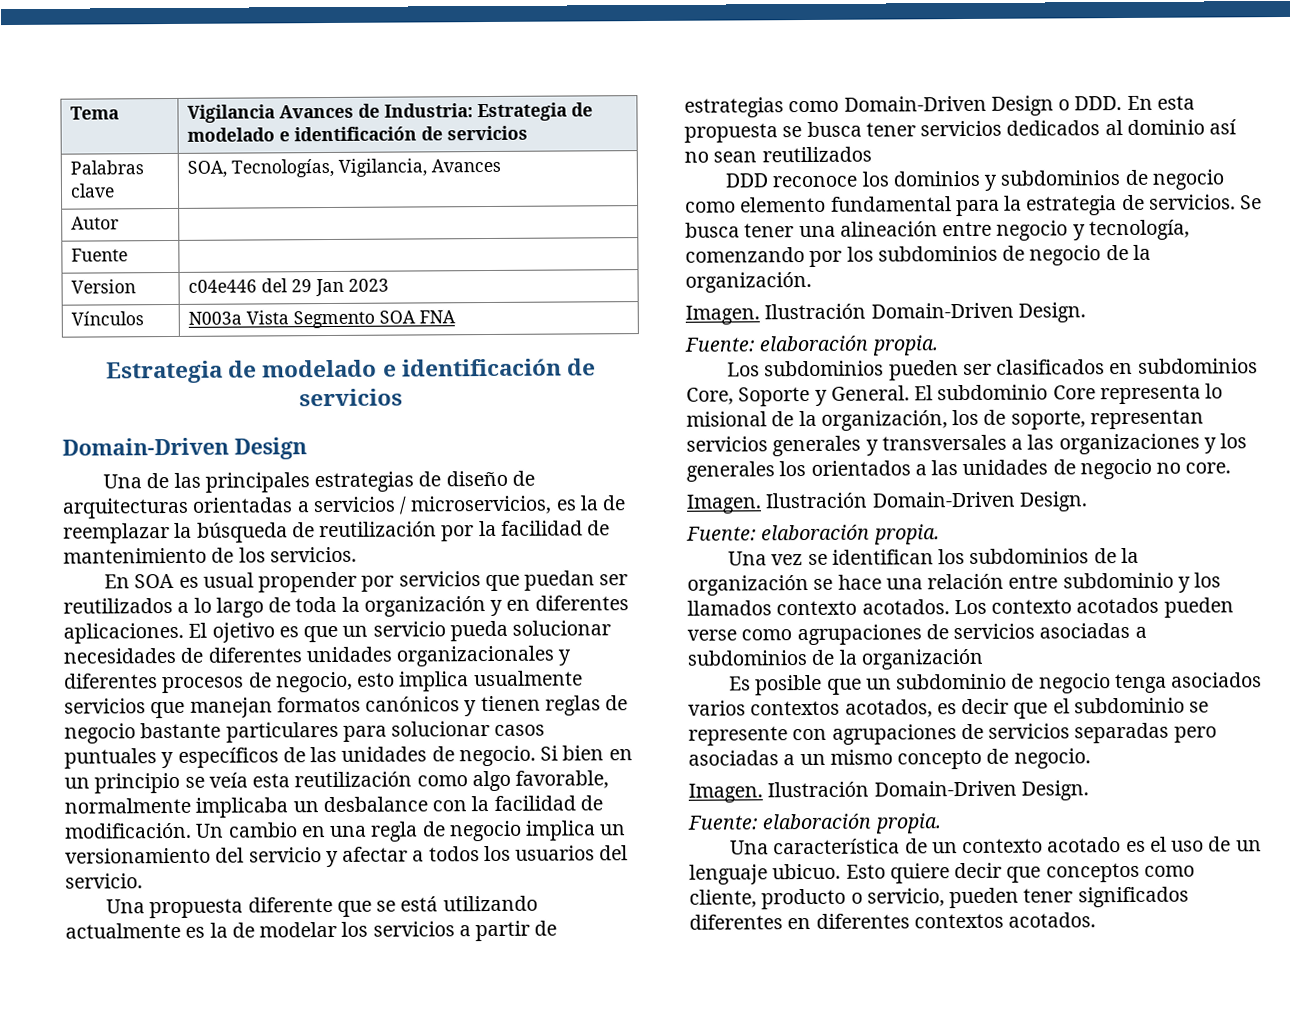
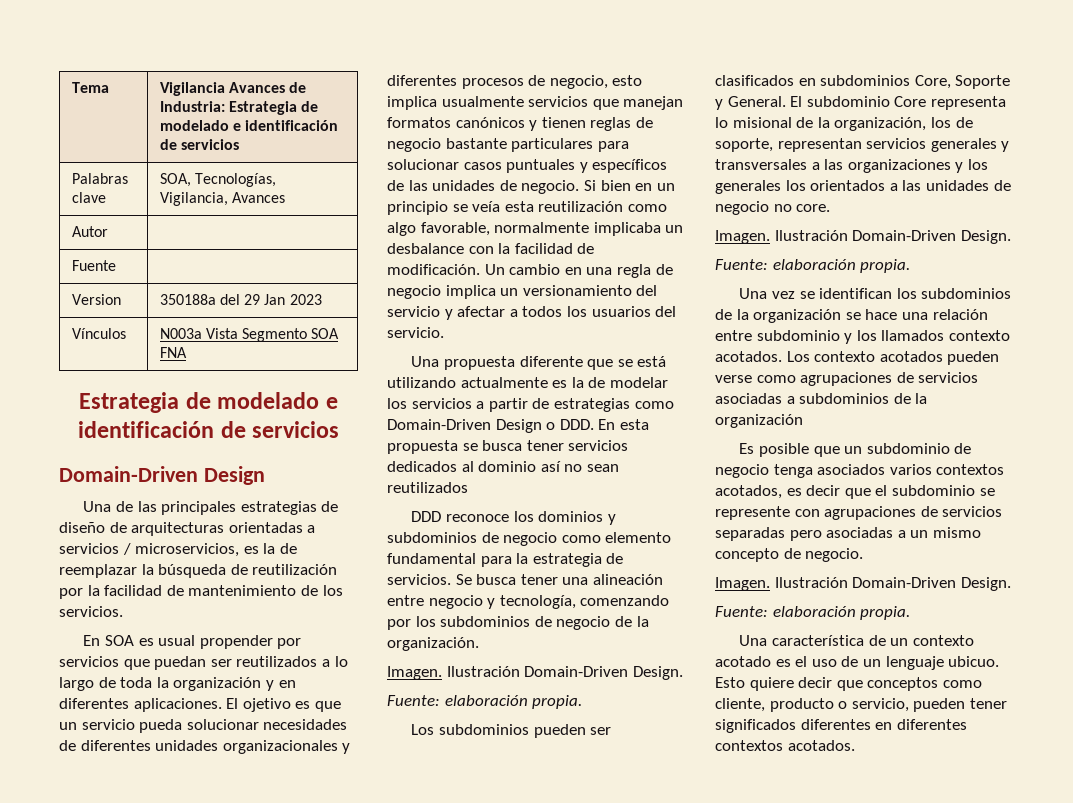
[188,279,258,293] c04e446 -> [159,294,216,305] 350188a

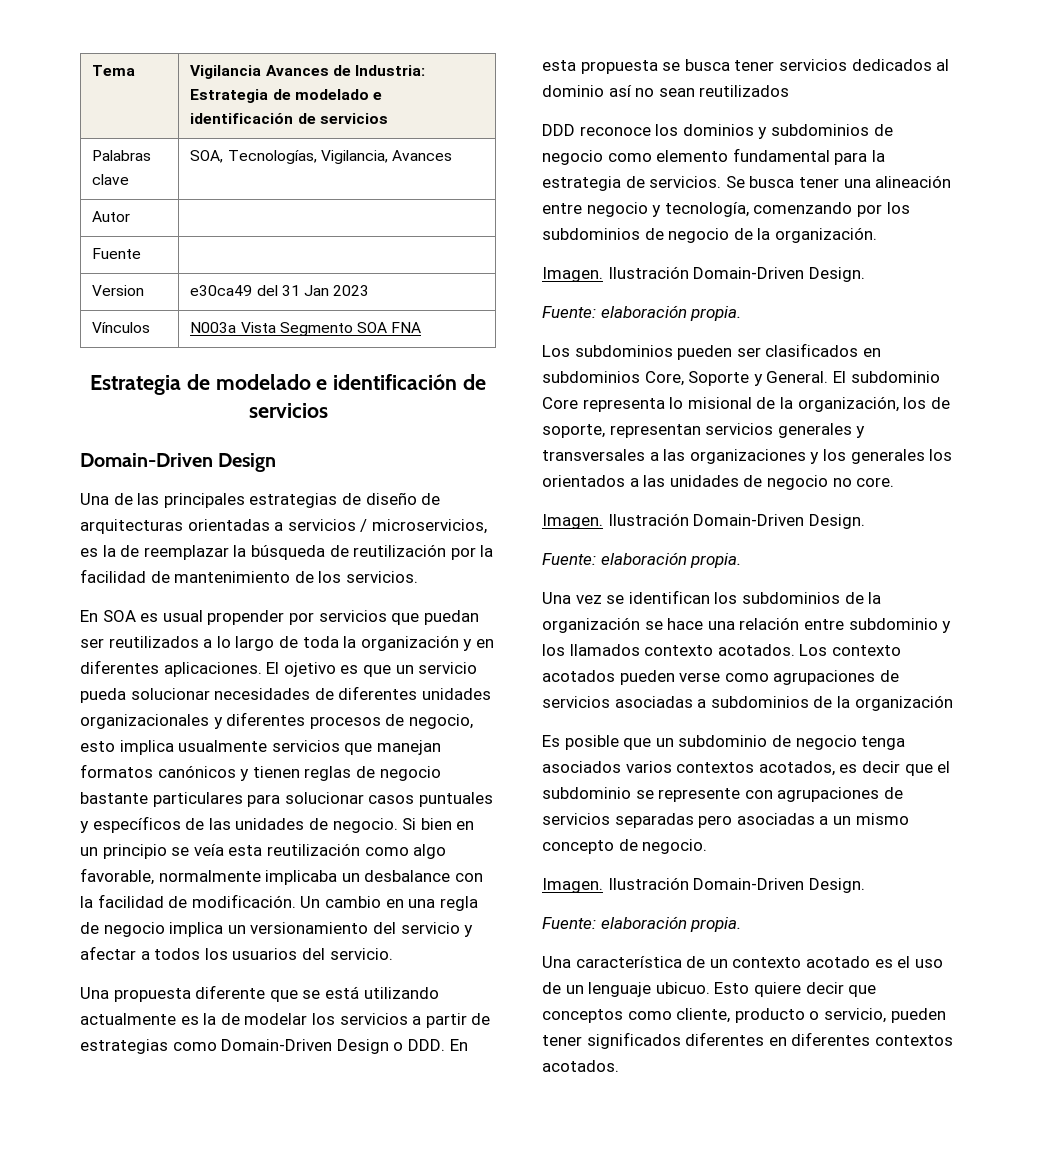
[159,294,261,305] 350188a del 29 -> [190,285,300,296] e30ca49 del 31

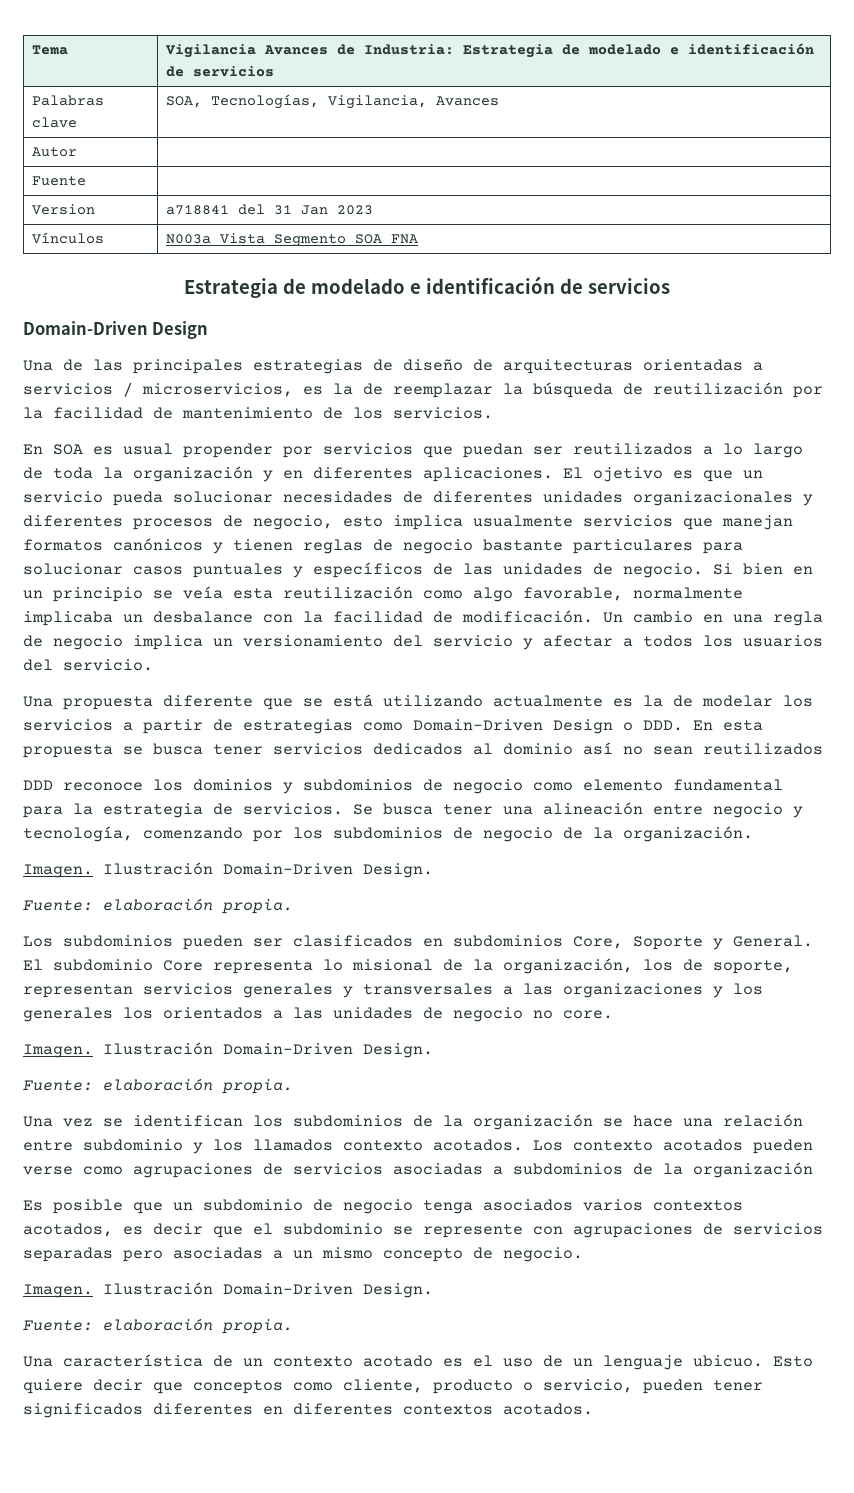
[190,285,253,296] e30ca49 -> [165,205,229,215] a718841

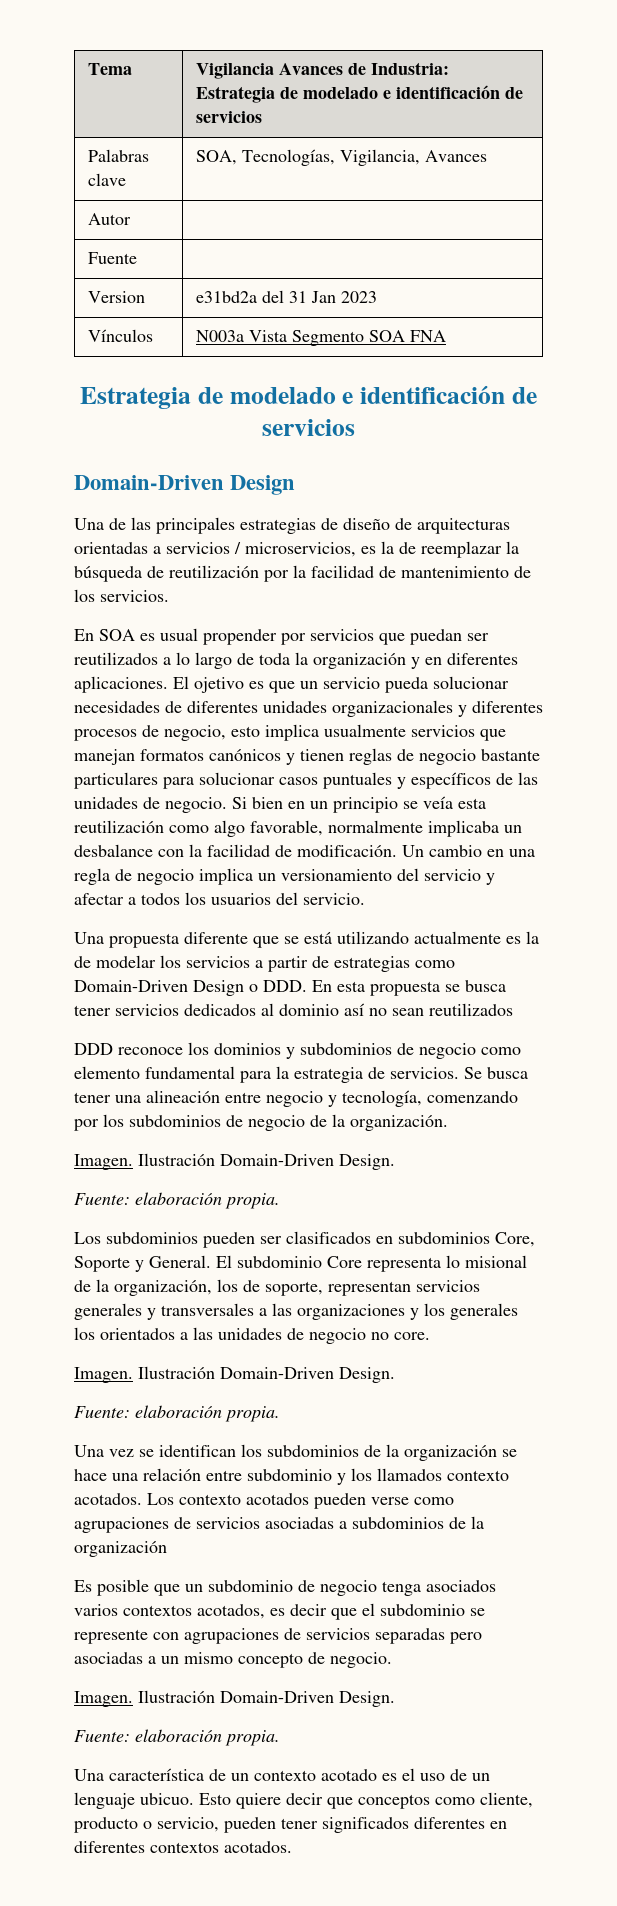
[165,205,229,215] a718841 -> [195,291,257,303] e31bd2a

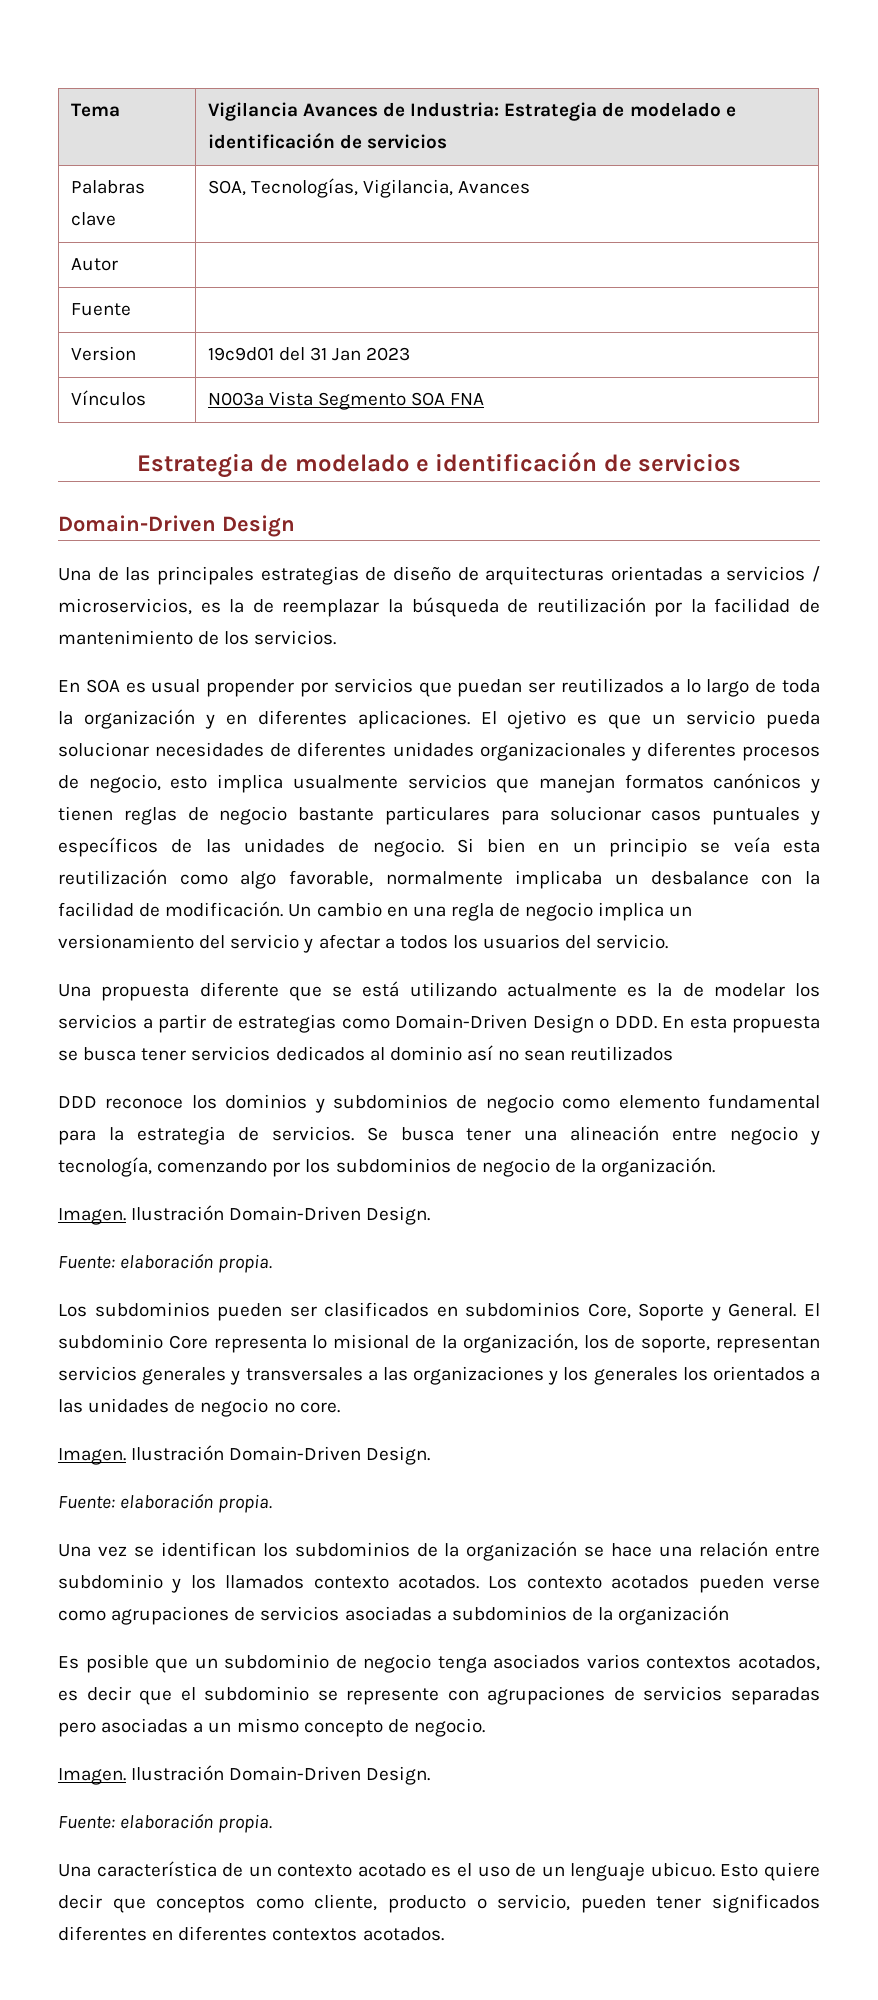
[195,291,257,303] e31bd2a -> [207,347,274,361] 19c9d01

